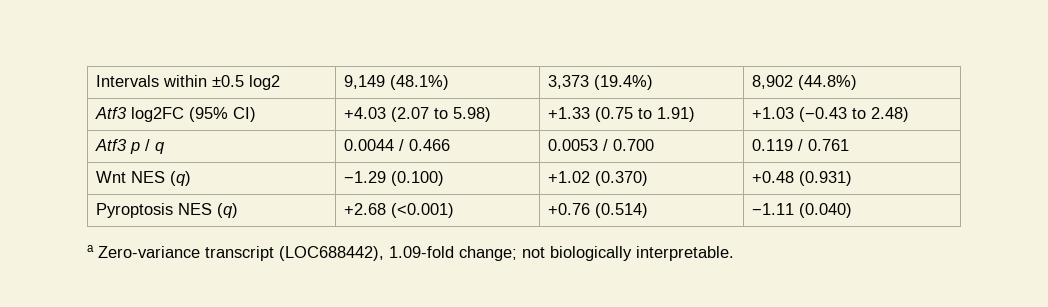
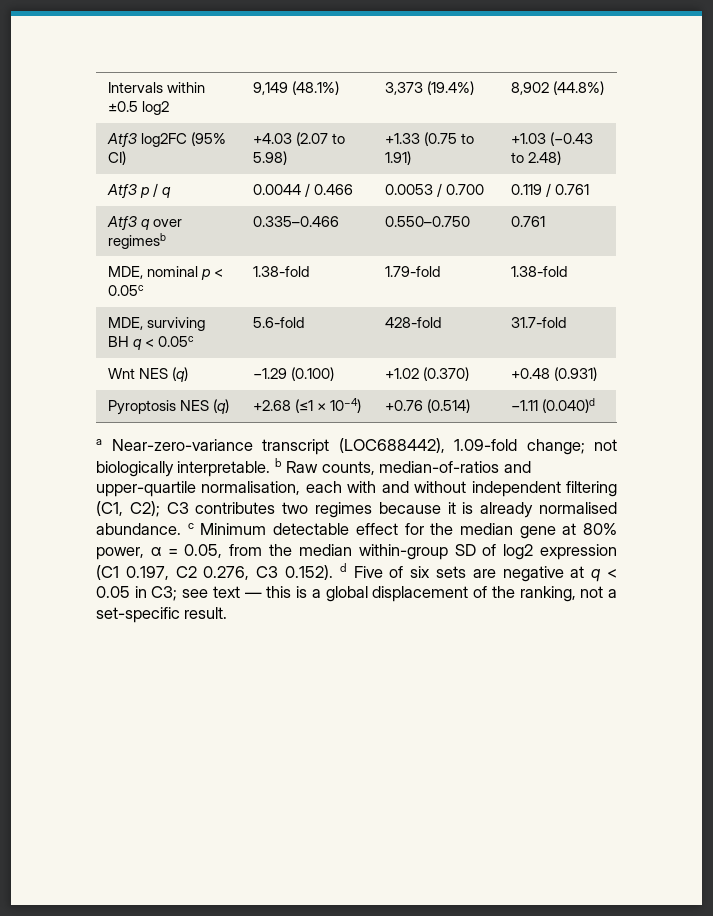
(850, 145) none -> [107,216,183,230] [108,233,167,249] [253,216,340,227] [385,216,471,227] [511,216,546,227] [108,266,224,280] [108,285,145,296] [253,266,310,277] [385,266,441,277] [511,266,568,277] [108,317,206,331] [108,336,195,350] [253,317,305,328] [385,317,442,328] [511,317,567,328] // Atf3 q over regimesb | 0.335–0.466 | 0.550–0.750 | 0.761 // MDE, nominal p < 0.05c | 1.38-fold | 1.79-fold | 1.38-fold // MDE, surviving BH q < 0.05c | 5.6-fold | 428-fold | 31.7-fold
[391,203,455,218] (<0.001) -> [295,398,362,413] (≤1 × 10−4)
[799,203,853,218] [87,245,200,258] (0.040) // a Zero-variance -> [542,398,596,413] [96,439,253,451] (0.040)d // a Near-zero-variance
(734, 253) none -> [274,458,531,475] [96,481,618,497] [96,501,617,518] [96,523,617,539] [96,544,617,560] [96,563,618,582] [96,586,618,602] [96,607,228,623] b Raw counts, median-of-ratios and upper-quartile normalisation, each with and without independent filtering (C1, C2); C3 contributes two regimes because it is already normalised abundance. c Minimum detectable effect for the median gene at 80% power, α = 0.05, from the median within-group SD of log2 expression (C1 0.197, C2 0.276, C3 0.152). d Five of six sets are negative at q < 0.05 in C3; see text — this is a global displacement of the ranking, not a set-specific result.

